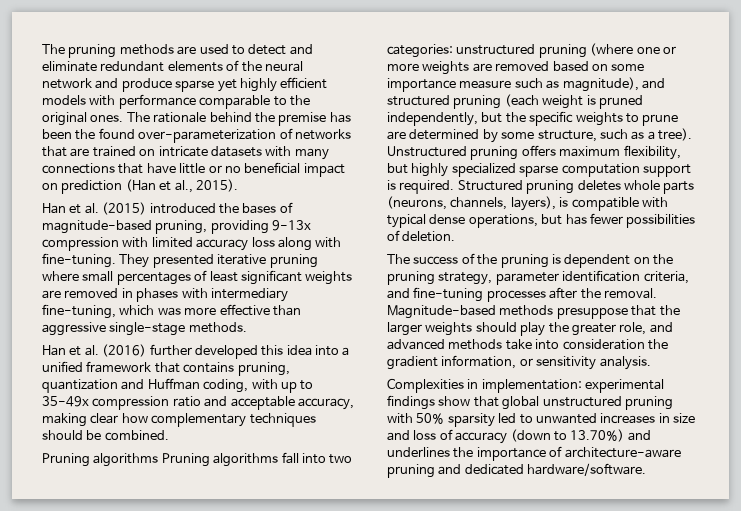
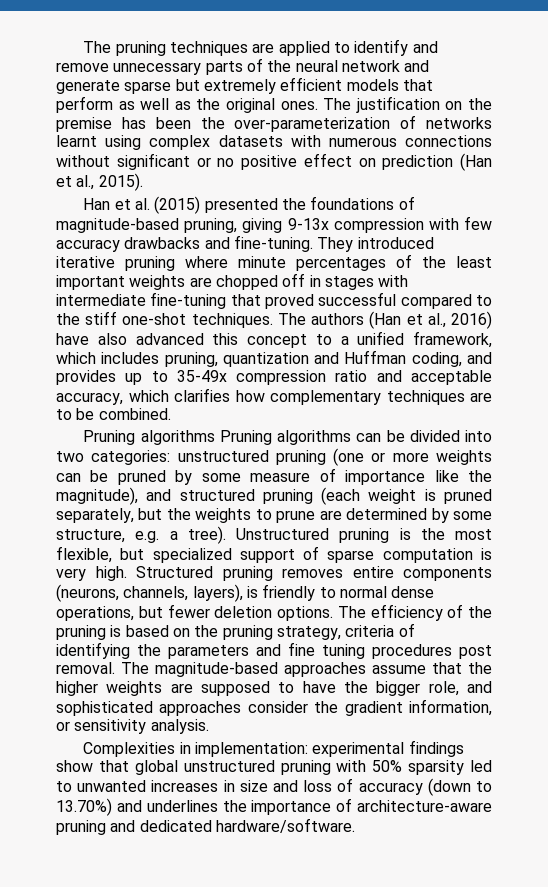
[119,44,313,55] [42,61,223,72] methods are used to detect and eliminate redundant elements -> [169,39,438,56] [56,61,243,75] techniques are applied to identify and remove unnecessary parts
[121,77,328,92] [42,94,287,109] produce sparse yet highly efficient models with performance comparable to -> [56,77,433,94] [56,96,191,113] generate sparse but extremely efficient models that perform as well as
[153,112,252,123] rationale behind -> [355,96,463,113] justification on
[98,128,135,139] found -> (225, 123) none
[42,146,329,160] [42,162,345,177] that are trained on intricate datasets with many connections that have little or no beneficial impact -> [56,135,493,150] [56,153,352,170] learnt using complex datasets with numerous connections without significant or no positive effect
[149,203,277,214] introduced the bases -> [204,196,395,213] presented the foundations
[210,220,269,234] providing -> [242,218,283,233] giving
[151,237,342,251] limited accuracy loss along with -> [464,216,493,230] [56,237,230,252] few accuracy drawbacks and
[152,254,214,268] presented -> [357,237,434,249] introduced
[82,271,114,282] small -> [238,256,286,268] minute
[209,270,353,285] [42,288,288,302] [42,304,301,319] [42,322,247,336] [42,344,350,359] [42,361,235,373] least significant weights are removed in phases with intermediary fine-tuning, which was more effective than aggressive single-stage methods. // Han et al. (2016) further developed this idea into a unified framework that contains -> [422,256,492,268] [56,273,409,290] [56,292,492,309] [56,311,493,329] [56,331,492,348] [56,352,160,364] the least important weights are chopped off in stages with intermediate fine-tuning that proved successful compared to the stiff one-shot techniques. The authors (Han et al., 2016) have also advanced this concept to a unified framework, which includes
[251,379,278,390] with -> [466,352,492,364] [56,370,116,385] and provides
[42,413,119,427] making clear -> [128,388,230,402] which clarifies
[42,430,83,440] should -> [470,392,492,402] [56,409,72,420] are to
[281,452,299,464] fall -> [356,430,460,442] can be divided
[590,43,660,56] (where one -> [333,448,365,466] (one
[472,61,645,72] [387,78,560,92] are removed based on some importance measure such as -> [56,468,493,485] can be pruned by some measure of importance like the
[387,112,478,126] independently, -> [56,508,134,523] separately,
[529,111,574,126] specific -> (191, 514) none
[599,129,645,140] such as -> [135,531,160,543] e.g.
[521,145,681,160] [387,163,691,177] [387,180,695,194] [387,196,668,211] [387,213,696,228] [387,230,456,242] [387,254,459,265] offers maximum flexibility, but highly specialized sparse computation support is required. Structured pruning deletes whole parts (neurons, channels, layers), is compatible with typical dense operations, but has fewer possibilities of deletion. // The success -> [399,528,492,540] [56,546,492,563] [56,566,492,581] [56,584,435,602] [56,604,443,621] is the most flexible, but specialized support of sparse computation is very high. Structured pruning removes entire components (neurons, channels, layers), is friendly to normal dense operations, but fewer deletion options. The efficiency
[564,254,631,268] dependent -> [125,625,169,637] based
[495,270,689,285] [387,287,657,302] [387,305,680,319] [387,322,673,336] [387,339,645,350] parameter identification criteria, and fine-tuning processes after the removal. Magnitude-based methods presuppose that the larger weights should play the greater role, and advanced methods take into consideration -> [345,623,415,637] [56,642,492,659] [56,662,492,677] [56,681,492,696] [56,701,308,716] criteria of identifying the parameters and fine tuning procedures post removal. The magnitude-based approaches assume that the higher weights are supposed to have the bigger role, and sophisticated approaches consider

